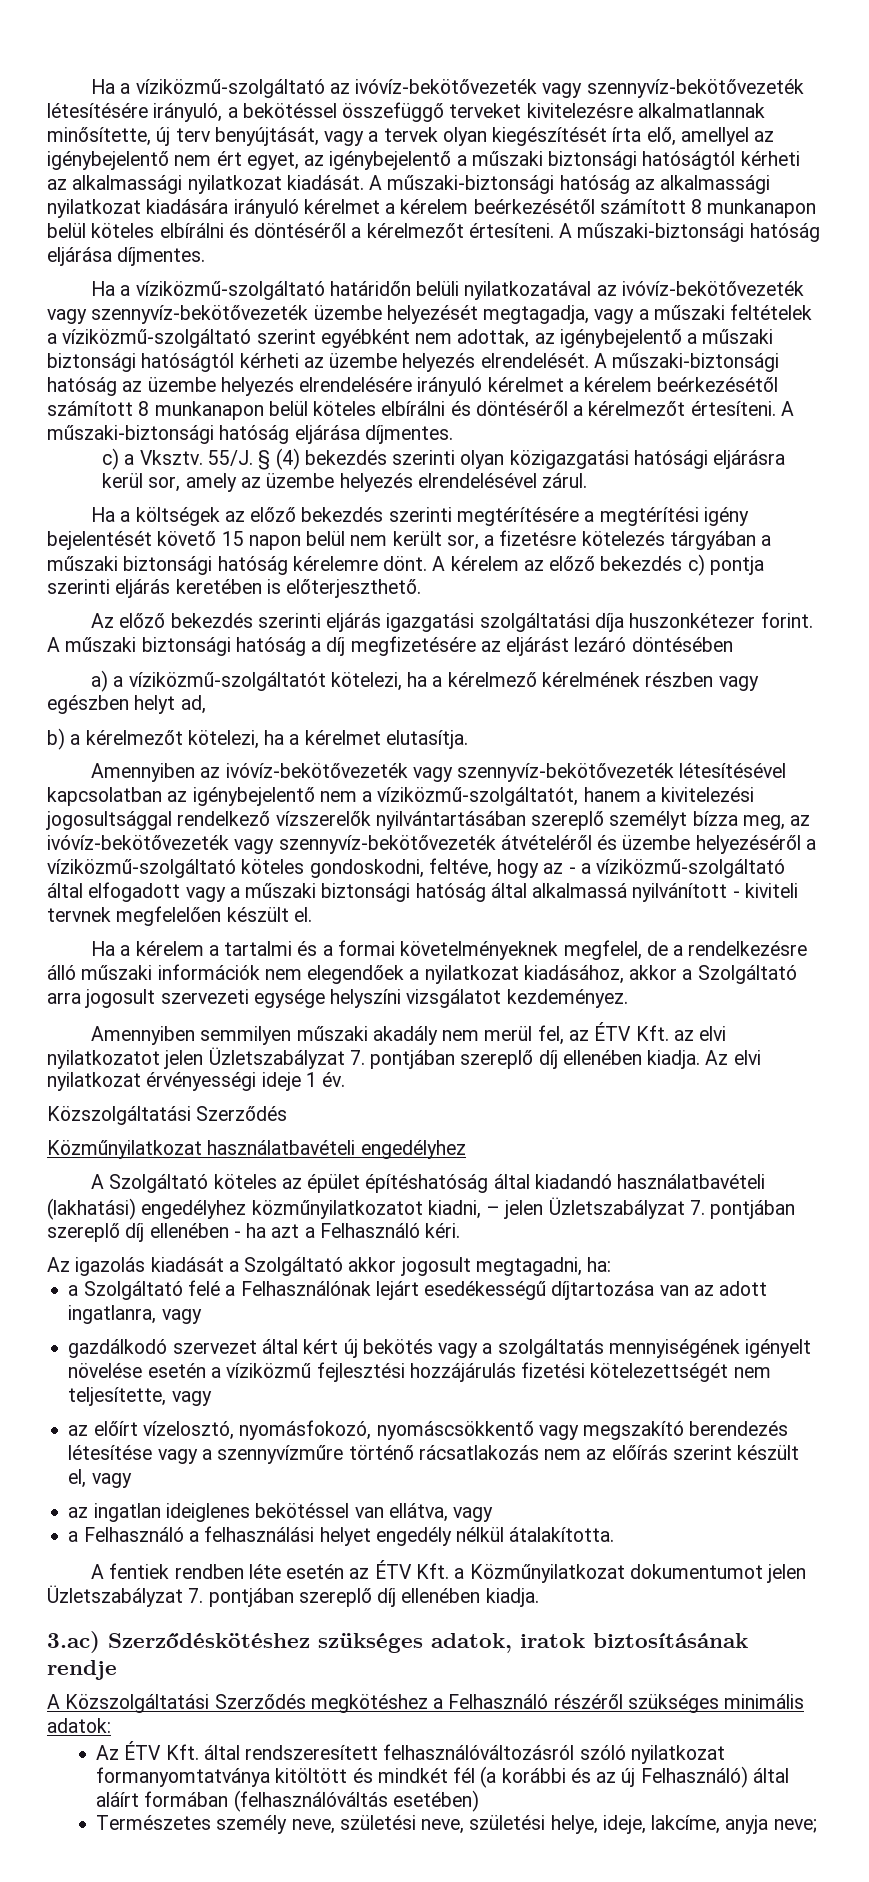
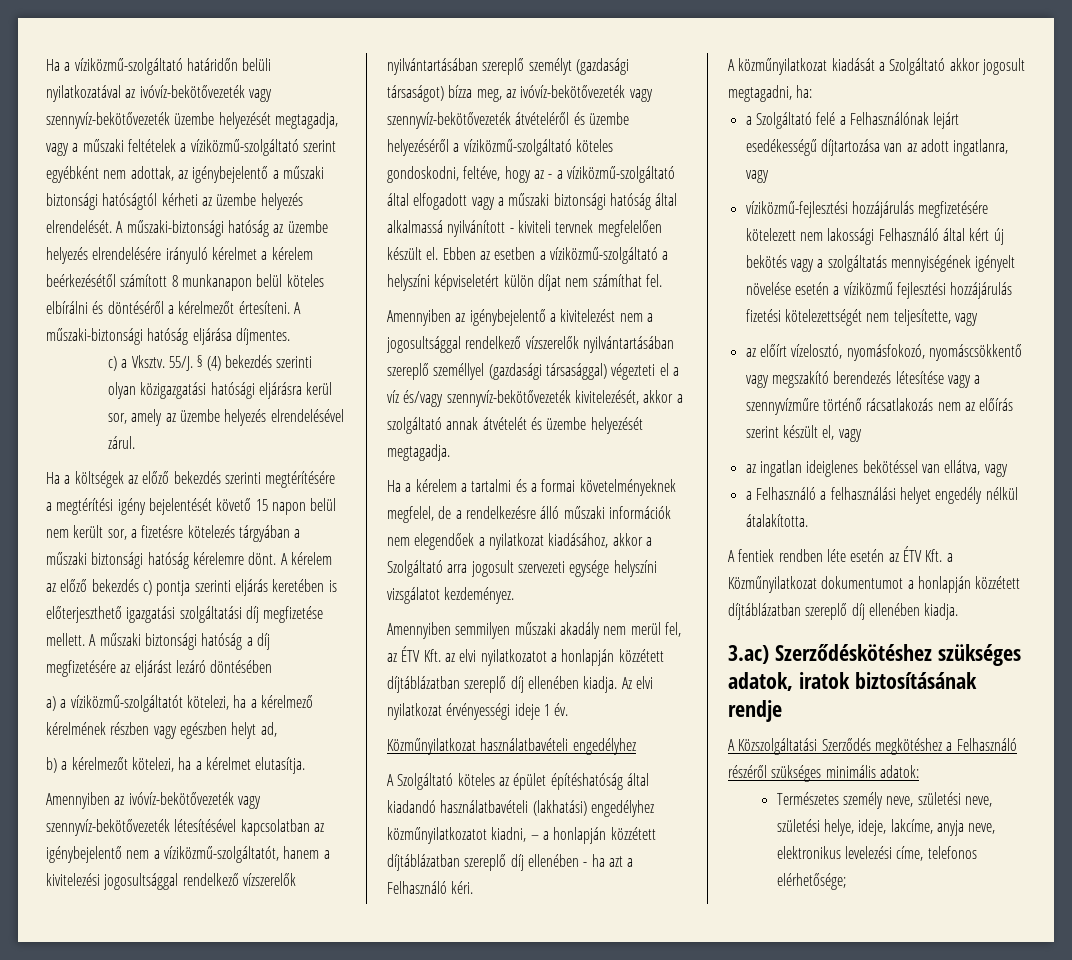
[91,79,804,98] [47,102,765,122] [47,127,775,146] [47,151,800,170] [47,175,771,194] [47,199,817,218] [47,223,820,242] [47,247,206,266] [91,281,325,300] Ha a víziközmű-szolgáltató az ivóvíz-bekötővezeték vagy szennyvíz-bekötővezeték létesítésére irányuló, a bekötéssel összefüggő terveket kivitelezésre alkalmatlannak minősítette, új terv benyújtását, vagy a tervek olyan kiegészítését írta elő, amellyel az igénybejelentő nem ért egyet, az igénybejelentő a műszaki biztonsági hatóságtól kérheti az alkalmassági nyilatkozat kiadását. A műszaki-biztonsági hatóság az alkalmassági nyilatkozat kiadására irányuló kérelmet a kérelem beérkezésétől számított 8 munkanapon belül köteles elbírálni és döntéséről a kérelmezőt értesíteni. A műszaki-biztonsági hatóság eljárása díjmentes. // Ha a víziközmű-szolgáltató -> [46,58,183,75] Ha a víziközmű-szolgáltató
[286,579,422,598] [91,612,813,632] előterjeszthető. // Az előző bekezdés szerinti eljárás igazgatási szolgáltatási díja huszonkétezer forint. -> [46,606,324,623] [46,633,85,646] előterjeszthető igazgatási szolgáltatási díj megfizetése mellett.
(688, 820) none -> [575,58,629,75] [387,85,444,102] (gazdasági társaságot)
(312, 914) none -> [442,247,669,264] [387,274,662,291] [387,309,653,326] [386,336,674,353] [387,363,679,380] [387,390,683,407] [387,417,643,434] [387,444,450,461] Ebben az esetben a víziközmű-szolgáltató a helyszíni képviseletért külön díjat nem számíthat fel. // Amennyiben az igénybejelentő a kivitelezést nem a jogosultsággal rendelkező vízszerelők nyilvántartásában szereplő személlyel (gazdasági társasággal) végezteti el a víz és/vagy szennyvíz-bekötővezeték kivitelezését, akkor a szolgáltató annak átvételét és üzembe helyezését megtagadja.
[164,1047,456,1069] jelen Üzletszabályzat 7. pontjában -> [550,649,664,666] [387,676,460,693] a honlapján közzétett díjtáblázatban
[47,1106,288,1125] // Közszolgáltatási Szerződés -> (569, 709) none
[504,1197,796,1219] jelen Üzletszabályzat 7. pontjában -> [542,827,656,844] [387,854,460,871] a honlapján közzétett díjtáblázatban
[47,1257,146,1276] Az igazolás -> [728,58,828,75] A közműnyilatkozat
[68,1339,257,1358] gazdálkodó szervezet -> [745,201,989,218] [745,228,939,245] víziközmű-fejlesztési hozzájárulás megfizetésére kötelezett nem lakossági Felhasználó
[767,1564,807,1583] [47,1585,294,1607] jelen Üzletszabályzat 7. pontjában -> [907,576,1021,593] [728,603,801,620] a honlapján közzétett díjtáblázatban
[96,1741,725,1764] [96,1766,789,1788] [96,1790,479,1812] // Az ÉTV Kft. által rendszeresített felhasználóváltozásról szóló nyilatkozat formanyomtatványa kitöltött és mindkét fél (a korábbi és az új Felhasználó) által aláírt formában (felhasználóváltás esetében) -> (919, 771) none
[773,1819,817,1833] neve; -> [968,823,996,834] [776,846,977,861] [776,873,846,890] neve, elektronikus levelezési címe, telefonos elérhetősége;

